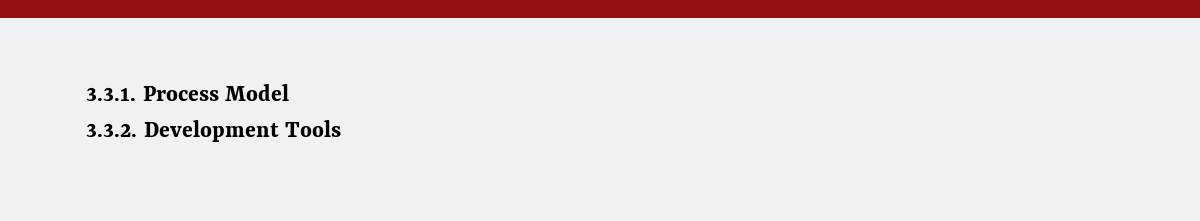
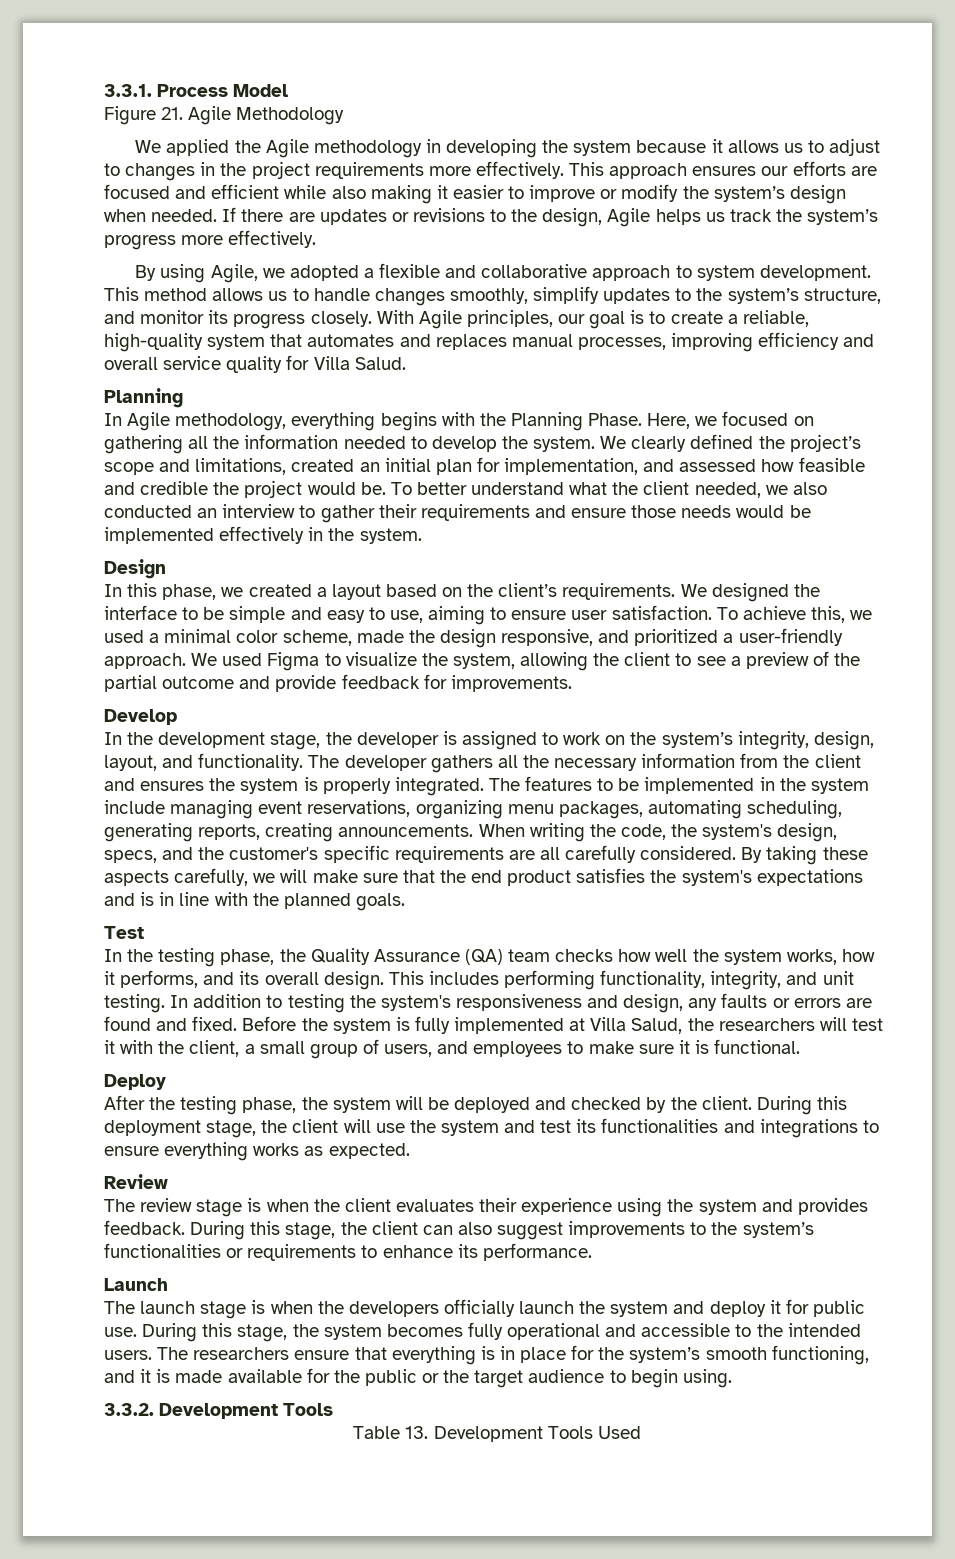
[86,120,342,142] 3.3.2. Development Tools -> [104,106,345,125] [135,138,881,158] [104,161,877,181] [104,184,846,204] [104,207,879,227] [104,230,317,250] [135,263,871,283] [104,286,881,306] [104,310,809,329] [104,332,875,352] [104,355,406,373] [104,388,183,408] [104,411,814,431] [104,434,861,454] [104,457,865,475] [104,480,827,498] [104,504,811,523] [104,526,422,544] [104,559,166,579] [104,583,820,602] [104,605,873,625] [104,628,843,648] [104,651,861,671] [104,674,572,692] [104,709,177,725] [104,731,874,750] [104,753,861,773] [104,776,869,796] [104,800,843,819] [104,823,838,842] [104,845,868,865] [104,868,863,886] [104,892,405,911] [104,926,144,939] [104,948,875,967] [104,970,854,990] [104,993,872,1013] [104,1016,883,1034] [104,1039,801,1059] [104,1074,166,1090] [104,1095,847,1115] [104,1118,879,1138] [104,1142,410,1161] [104,1174,168,1189] [104,1198,868,1217] [104,1220,814,1240] [104,1243,592,1261] [104,1278,168,1291] [104,1299,865,1319] [104,1322,861,1342] [104,1345,869,1365] [104,1368,732,1388] [104,1403,334,1419] [353,1426,641,1442] Figure 21. Agile Methodology // We applied the Agile methodology in developing the system because it allows us to adjust to changes in the project requirements more effectively. This approach ensures our efforts are focused and efficient while also making it easier to improve or modify the system’s design when needed. If there are updates or revisions to the design, Agile helps us track the system’s progress more effectively. // By using Agile, we adopted a flexible and collaborative approach to system development. This method allows us to handle changes smoothly, simplify updates to the system’s structure, and monitor its progress closely. With Agile principles, our goal is to create a reliable, high-quality system that automates and replaces manual processes, improving efficiency and overall service quality for Villa Salud. // Planning // In Agile methodology, everything begins with the Planning Phase. Here, we focused on gathering all the information needed to develop the system. We clearly defined the project’s scope and limitations, created an initial plan for implementation, and assessed how feasible and credible the project would be. To better understand what the client needed, we also conducted an interview to gather their requirements and ensure those needs would be implemented effectively in the system. // Design // In this phase, we created a layout based on the client’s requirements. We designed the interface to be simple and easy to use, aiming to ensure user satisfaction. To achieve this, we used a minimal color scheme, made the design responsive, and prioritized a user-friendly approach. We used Figma to visualize the system, allowing the client to see a preview of the partial outcome and provide feedback for improvements. // Develop // In the development stage, the developer is assigned to work on the system’s integrity, design, layout, and functionality. The developer gathers all the necessary information from the client and ensures the system is properly integrated. The features to be implemented in the system include managing event reservations, organizing menu packages, automating scheduling, generating reports, creating announcements. When writing the code, the system's design, specs, and the customer's specific requirements are all carefully considered. By taking these aspects carefully, we will make sure that the end product satisfies the system's expectations and is in line with the planned goals. // Test // In the testing phase, the Quality Assurance (QA) team checks how well the system works, how it performs, and its overall design. This includes performing functionality, integrity, and unit testing. In addition to testing the system's responsiveness and design, any faults or errors are found and fixed. Before the system is fully implemented at Villa Salud, the researchers will test it with the client, a small group of users, and employees to make sure it is functional. // Deploy // After the testing phase, the system will be deployed and checked by the client. During this deployment stage, the client will use the system and test its functionalities and integrations to ensure everything works as expected. // Review // The review stage is when the client evaluates their experience using the system and provides feedback. During this stage, the client can also suggest improvements to the system’s functionalities or requirements to enhance its performance. // Launch // The launch stage is when the developers officially launch the system and deploy it for public use. During this stage, the system becomes fully operational and accessible to the intended users. The researchers ensure that everything is in place for the system’s smooth functioning, and it is made available for the public or the target audience to begin using. // 3.3.2. Development Tools // Table 13. Development Tools Used

